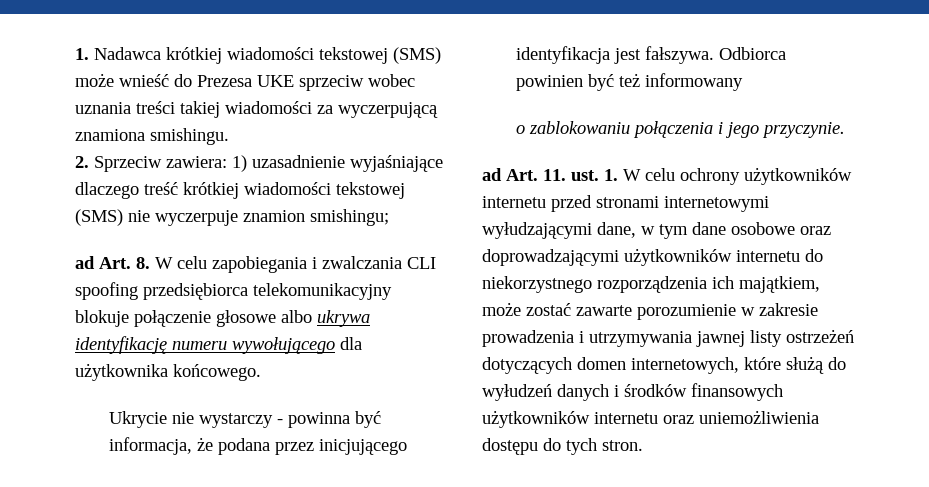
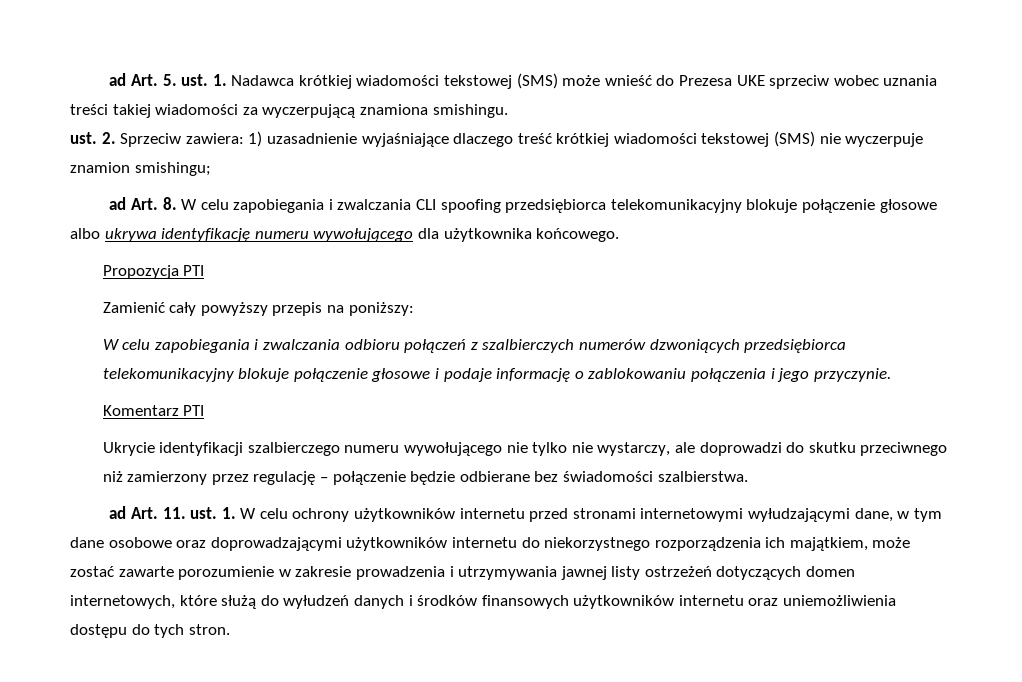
(75, 54) none -> [109,73,209,86] ad Art. 5. ust.
(229, 136) none -> [70,132,97,144] ust.
[109,411,382,428] [109,437,408,455] [516,46,787,64] [516,73,744,91] Ukrycie nie wystarczy - powinna być informacja, że podana przez inicjującego identyfikacja jest fałszywa. Odbiorca powinien być też informowany // -> [102,265,205,279] [102,302,414,316] [102,339,847,353] [102,368,571,382] Propozycja PTI // Zamienić cały powyższy przepis na poniższy: // W celu zapobiegania i zwalczania odbioru połączeń z szalbierczych numerów dzwoniących przedsiębiorca telekomunikacyjny blokuje połączenie głosowe i podaje informację
(846, 130) none -> [102,405,205,416] [102,442,948,456] [102,471,748,485] // Komentarz PTI // Ukrycie identyfikacji szalbierczego numeru wywołującego nie tylko nie wystarczy, ale doprowadzi do skutku przeciwnego niż zamierzony przez regulację – połączenie będzie odbierane bez świadomości szalbierstwa.

